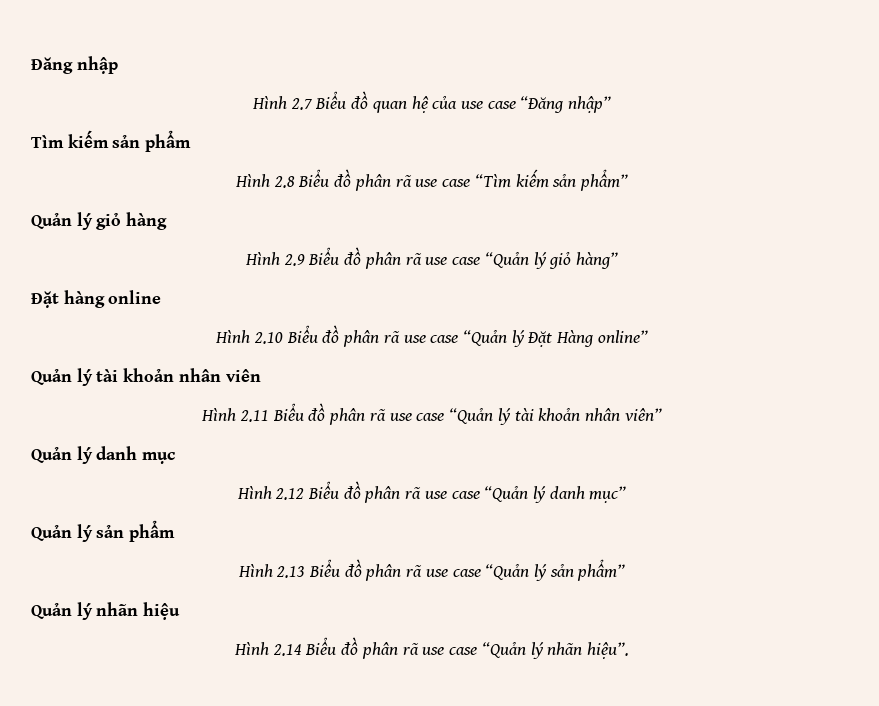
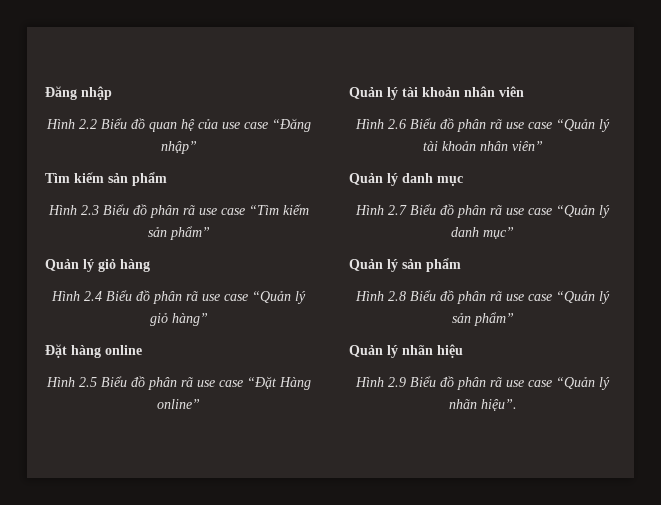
[290,98,312,110] 2.7 -> [78,119,97,129] 2.2
[273,176,295,188] 2.8 -> [80,205,99,215] 2.3
[283,254,305,266] 2.9 -> [84,291,102,301] 2.4
[253,325,553,347] 2.10 Biểu đồ phân rã use case “Quản lý Đặt -> [78,376,277,390] 2.5 Biểu đồ phân rã use case “Đặt
[240,410,270,422] 2.11 -> [388,119,406,129] 2.6
[275,488,305,500] 2.12 -> [388,205,407,215] 2.7
[276,566,306,578] 2.13 -> [388,291,406,301] 2.8
[272,644,302,656] 2.14 -> [388,377,406,387] 2.9

